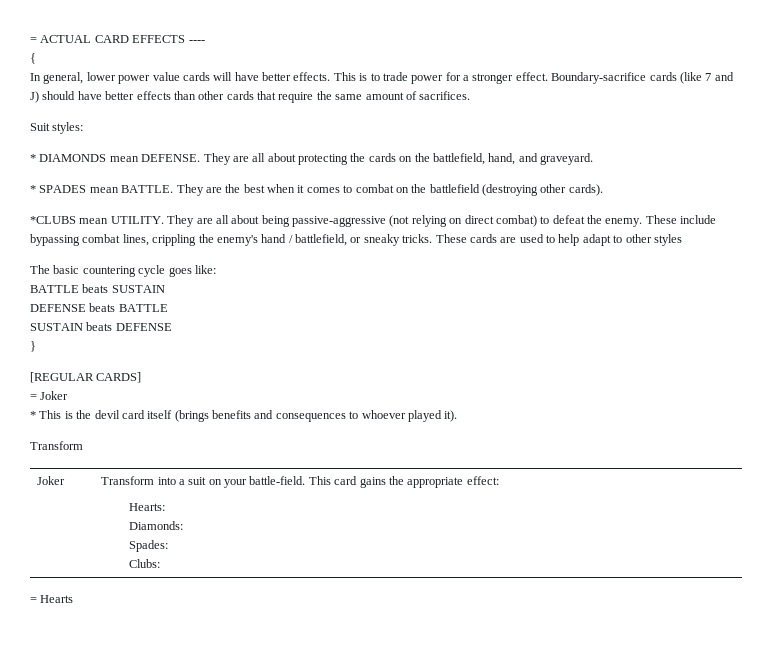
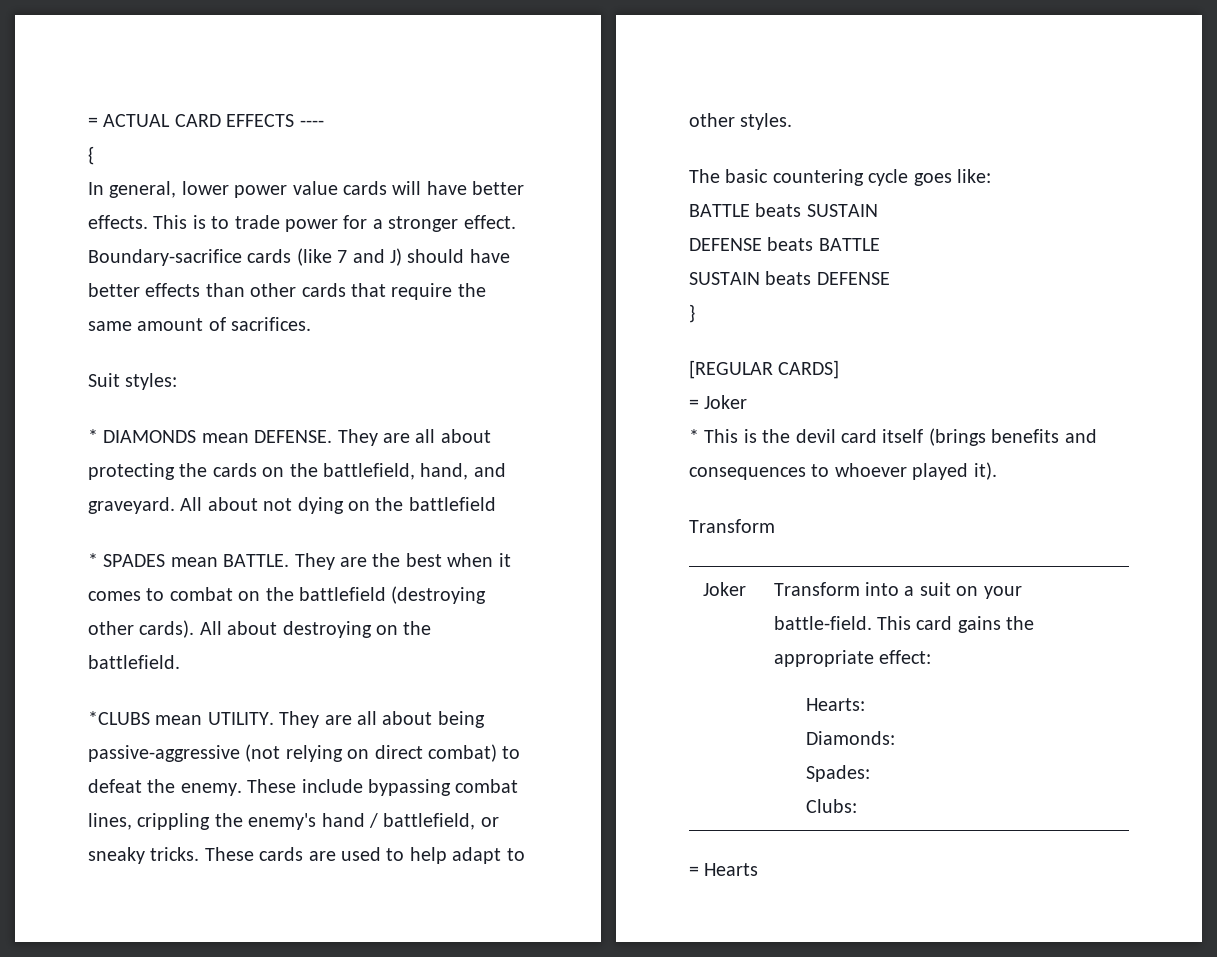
(593, 159) none -> [180,497,496,514] All about not dying on the battlefield
(603, 190) none -> [199,621,432,638] [88,655,180,669] All about destroying on the battlefield.
[653,234,682,246] styles -> [740,113,793,130] styles.

